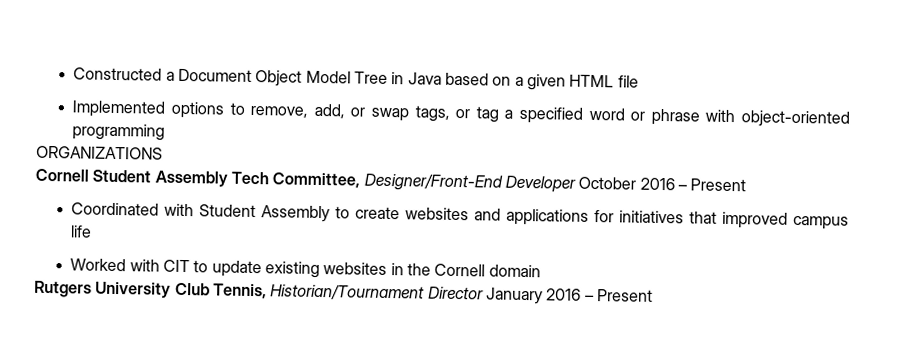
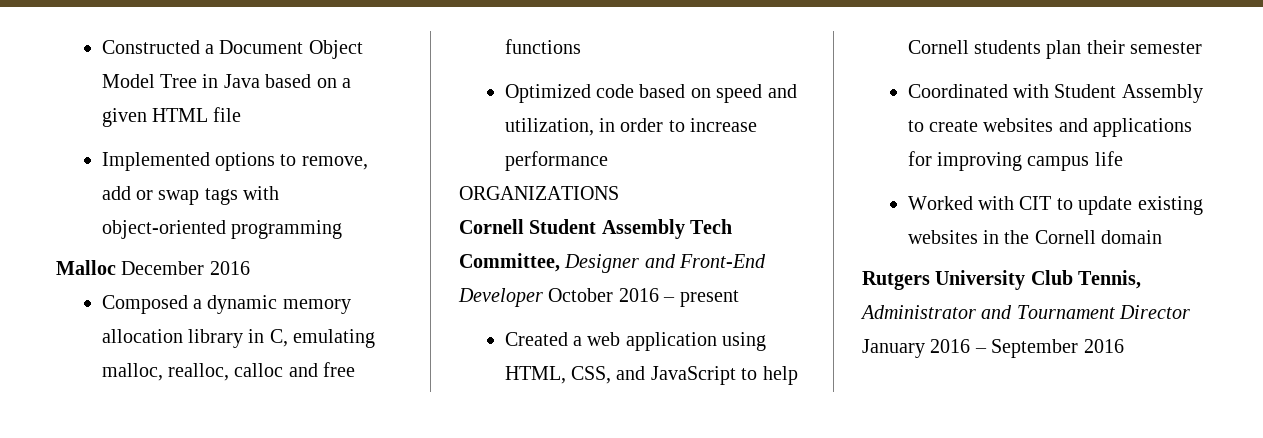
[313,103,345,119] add, -> [101,186,131,200] add
[414,105,850,128] [72,123,166,141] tags, or tag a specified word or phrase with object-oriented programming -> [204,186,280,205] [101,220,342,239] [56,260,250,275] [101,295,351,314] [101,329,376,348] [101,362,356,381] [504,39,581,54] [504,84,797,103] [504,118,758,136] [504,151,608,171] tags with object-oriented programming // Malloc December 2016 // Composed a dynamic memory allocation library in C, emulating malloc, realloc, calloc and free functions // Optimized code based on speed and utilization, in order to increase performance
[363,173,503,192] Designer/Front-End -> [564,254,767,273] Designer and Front-End
[690,178,747,192] Present -> [679,290,739,307] [504,332,767,351] [504,366,798,385] [907,40,1203,59] present // Created a web application using HTML, CSS, and JavaScript to help Cornell students plan their semester
[619,210,789,229] initiatives that improved -> [936,152,1022,171] improving
[270,284,426,301] Historian/Tournament -> [860,305,1115,319] Administrator and Tournament
[596,289,653,302] Present -> [991,339,1124,358] September 2016

